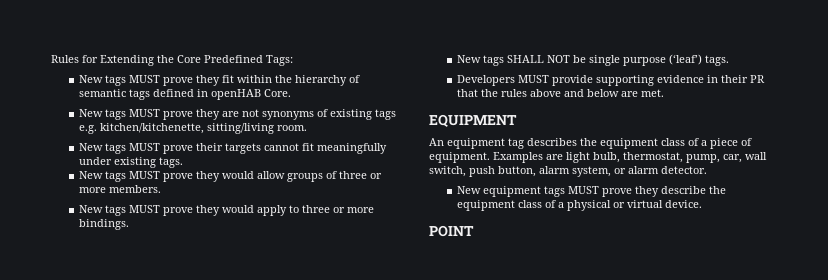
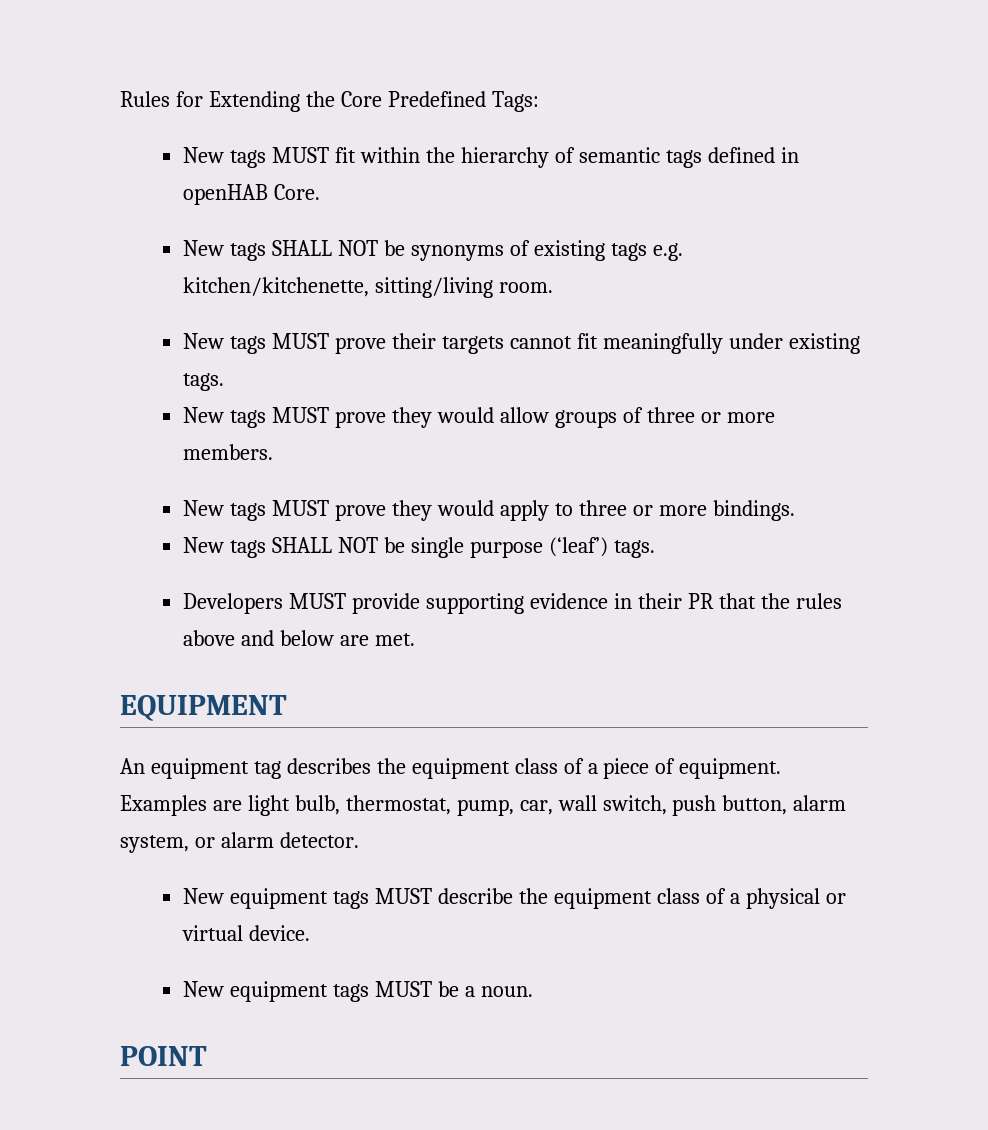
[162,75,220,86] prove they -> (330, 155) none
[128,109,259,120] MUST prove they are not -> [272,240,406,256] SHALL NOT be
[601,186,659,197] prove they -> (433, 896) none
(702, 204) none -> [183,981,533,1002] // New equipment tags MUST be a noun.

